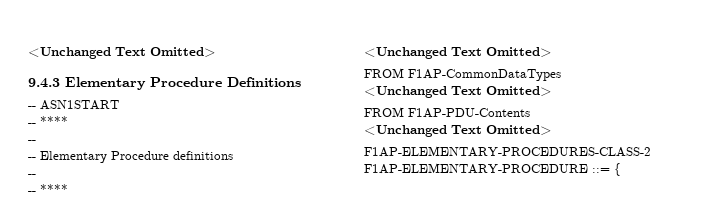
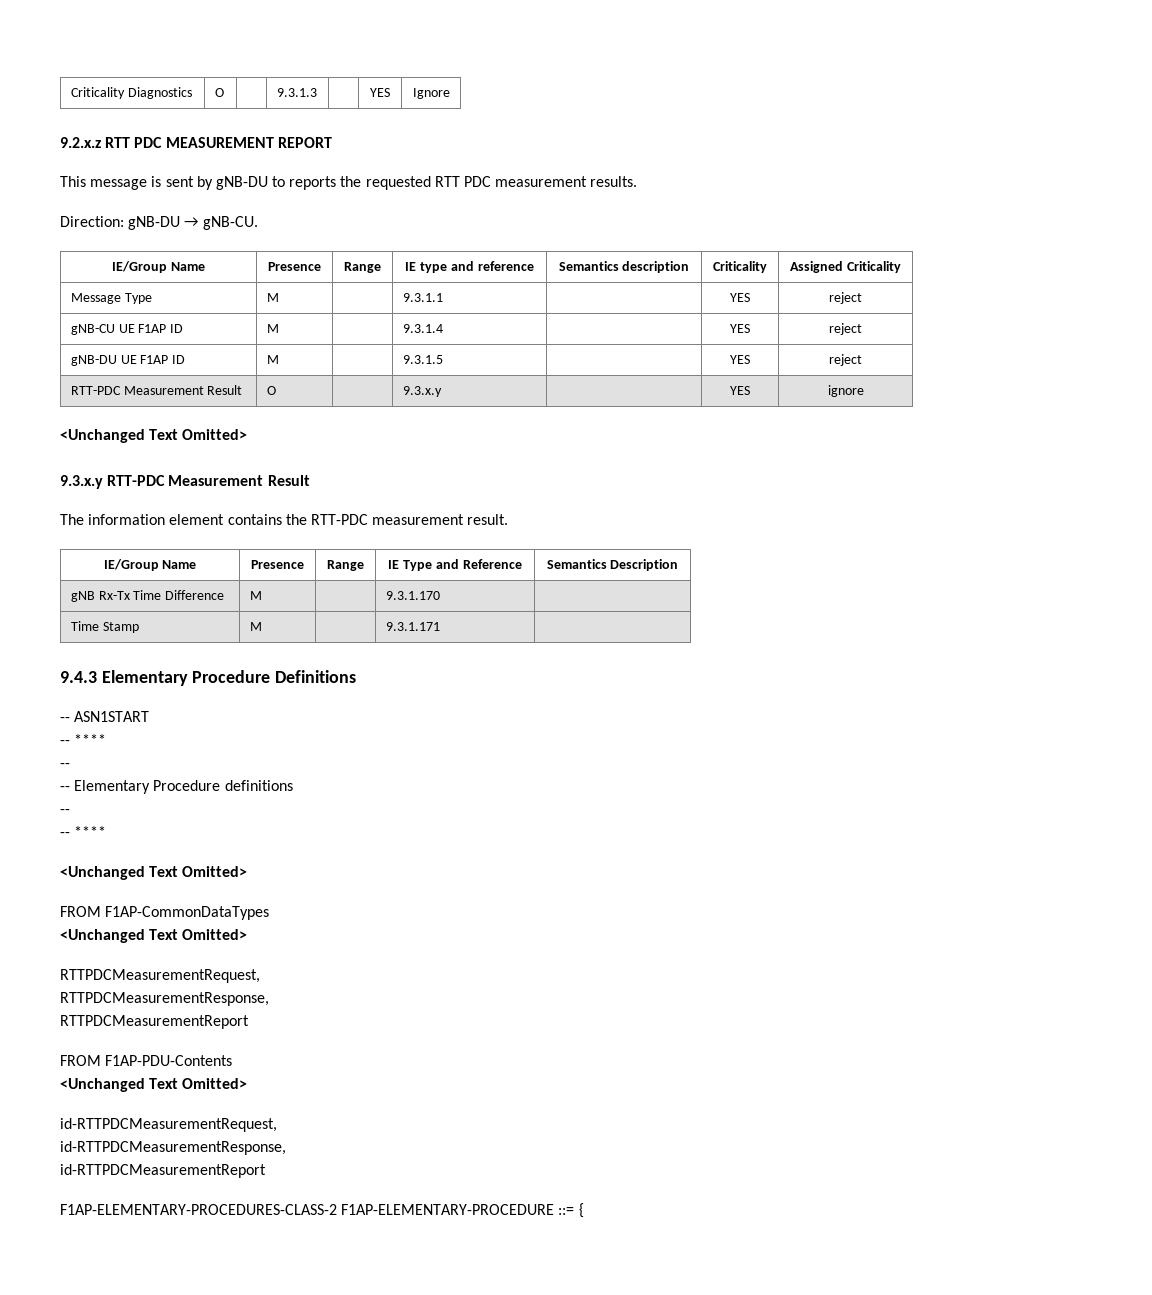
[28,47,216,59] <Unchanged Text Omitted> -> [70,87,192,99] [214,88,224,97] [276,88,317,97] [370,88,390,97] [412,88,450,99] [60,137,332,148] [60,176,638,190] [60,216,258,230] [112,261,205,273] [268,262,321,271] [344,262,381,273] [405,261,534,273] [558,261,690,273] [713,261,767,273] [790,261,901,273] [70,293,152,304] [266,293,279,302] [402,293,443,302] [730,293,750,302] [829,292,862,304] [70,324,184,335] [266,324,279,333] [402,324,443,333] [730,324,750,333] [829,323,862,335] [70,355,186,366] [266,355,279,364] [402,355,443,364] [730,355,750,364] [829,354,862,366] [70,385,243,395] [266,386,276,395] [402,386,442,397] [730,386,750,395] [827,385,864,397] [60,429,248,443] [60,475,310,489] [60,514,509,525] [103,559,197,571] [251,560,304,569] [327,560,364,571] [388,559,522,571] [546,559,679,571] [70,590,225,602] [249,591,262,600] [385,591,440,600] [70,621,139,633] [249,622,262,631] [385,622,440,631] Criticality Diagnostics | O | | 9.3.1.3 | | YES | Ignore // 9.2.x.z RTT PDC MEASUREMENT REPORT // This message is sent by gNB-DU to reports the requested RTT PDC measurement results. // Direction: gNB-DU → gNB-CU. // IE/Group Name | Presence | Range | IE type and reference | Semantics description | Criticality | Assigned Criticality // Message Type | M | | 9.3.1.1 | | YES | reject // gNB-CU UE F1AP ID | M | | 9.3.1.4 | | YES | reject // gNB-DU UE F1AP ID | M | | 9.3.1.5 | | YES | reject // RTT-PDC Measurement Result | O | | 9.3.x.y | | YES | ignore // <Unchanged Text Omitted> // 9.3.x.y RTT-PDC Measurement Result // The information element contains the RTT-PDC measurement result. // IE/Group Name | Presence | Range | IE Type and Reference | Semantics Description // gNB Rx-Tx Time Difference | M | | 9.3.1.170 | // Time Stamp | M | | 9.3.1.171 |
(552, 91) none -> [60,969,260,983] [60,992,269,1006] [60,1015,249,1029] // RTTPDCMeasurementRequest, // RTTPDCMeasurementResponse, // RTTPDCMeasurementReport
(552, 130) none -> [60,1118,277,1132] [60,1141,286,1155] [60,1164,266,1178] // id-RTTPDCMeasurementRequest, // id-RTTPDCMeasurementResponse, // id-RTTPDCMeasurementReport

